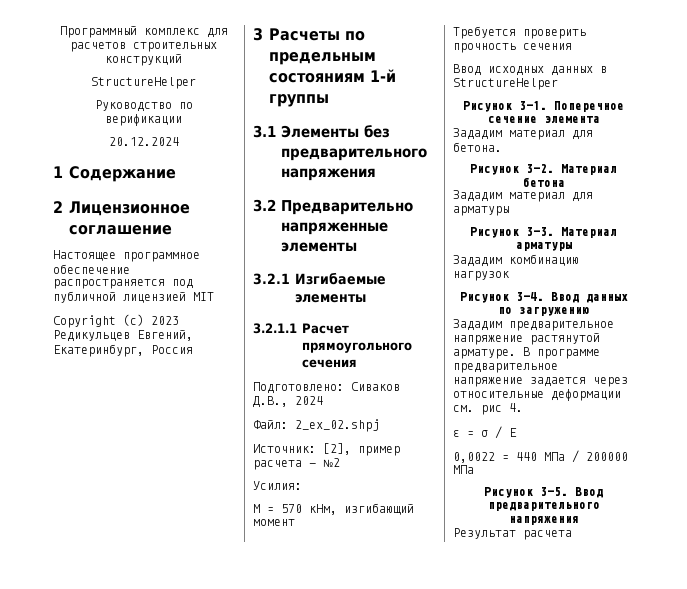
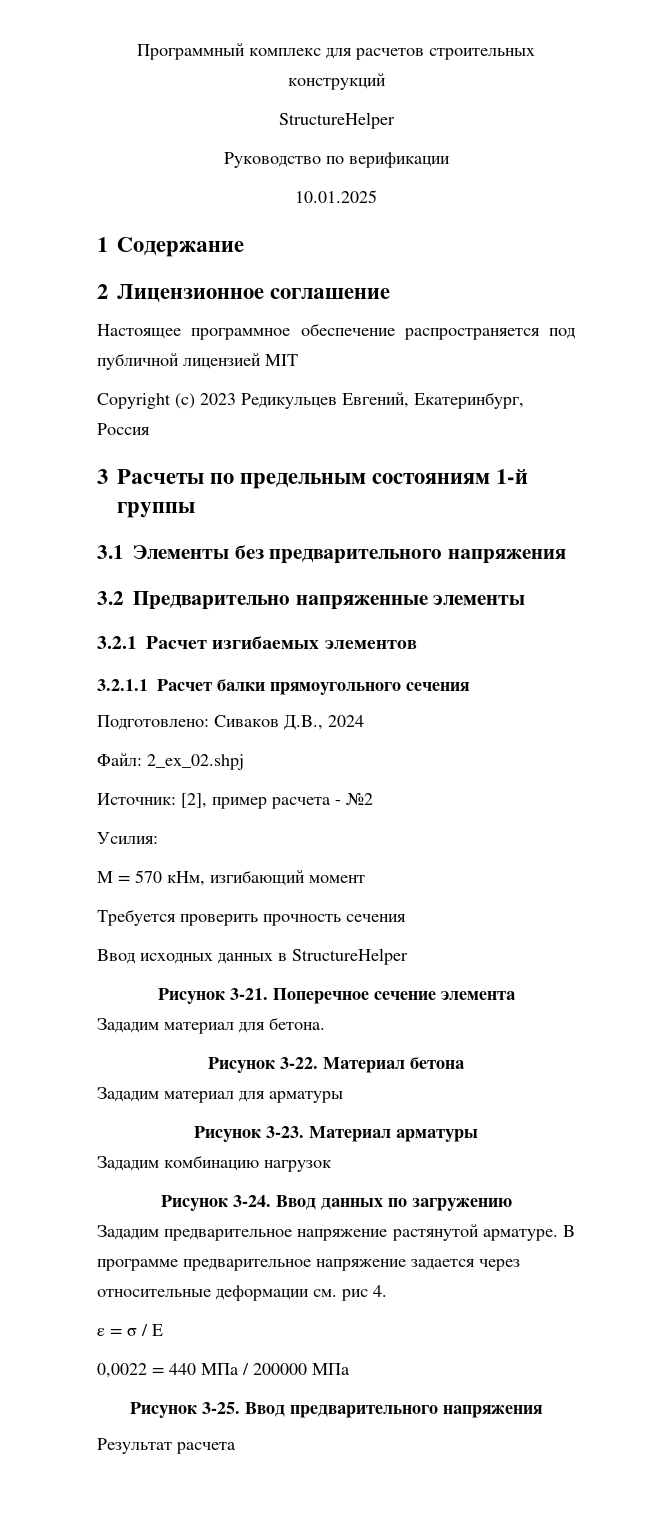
[108,137,179,146] 20.12.2024 -> [295,190,377,203] 10.01.2025
[295,272,386,285] [295,294,366,303] Изгибаемые элементы -> [146,636,417,649] Расчет изгибаемых элементов
(349, 328) none -> [217,679,265,691] балки
[519,101,547,110] 3-1. -> [229,988,268,1000] 3-21.
[526,164,554,173] 3-2. -> [280,1057,318,1069] 3-22.
[526,227,554,236] 3-3. -> [266,1126,304,1138] 3-23.
[515,292,544,301] 3-4. -> [232,1195,271,1207] 3-24.
[540,487,568,496] 3-5. -> [202,1402,240,1414] 3-25.

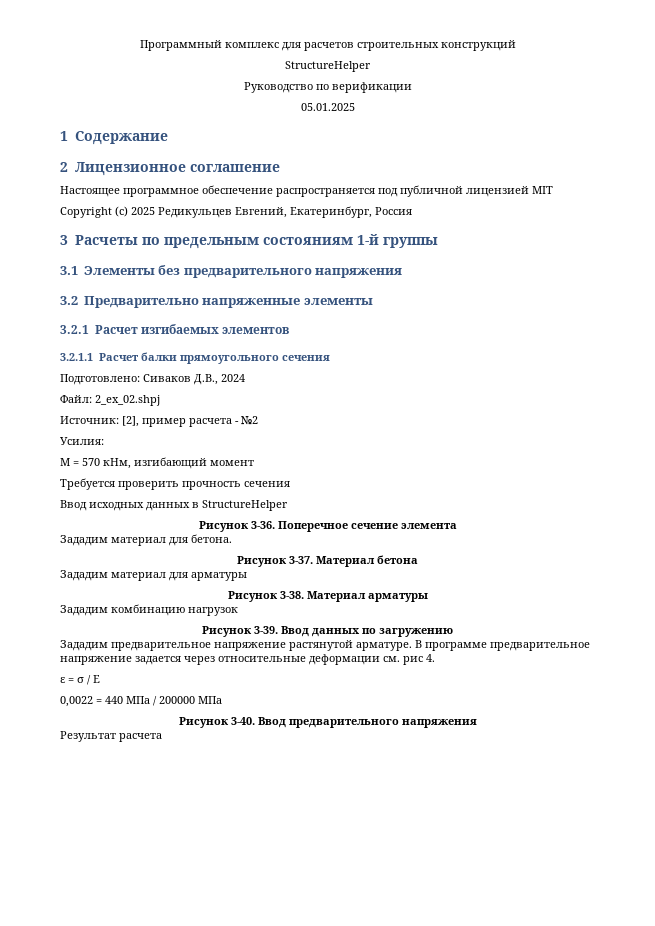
[295,190,377,203] 10.01.2025 -> [300,103,355,111] 05.01.2025
[200,393,236,405] 2023 -> [131,207,155,215] 2025
[229,988,268,1000] 3-21. -> [250,521,275,529] 3-36.
[280,1057,318,1069] 3-22. -> [289,556,313,564] 3-37.
[266,1126,304,1138] 3-23. -> [279,591,304,599] 3-38.
[232,1195,271,1207] 3-24. -> [254,626,278,634] 3-39.
[202,1402,240,1414] 3-25. -> [230,717,255,725] 3-40.

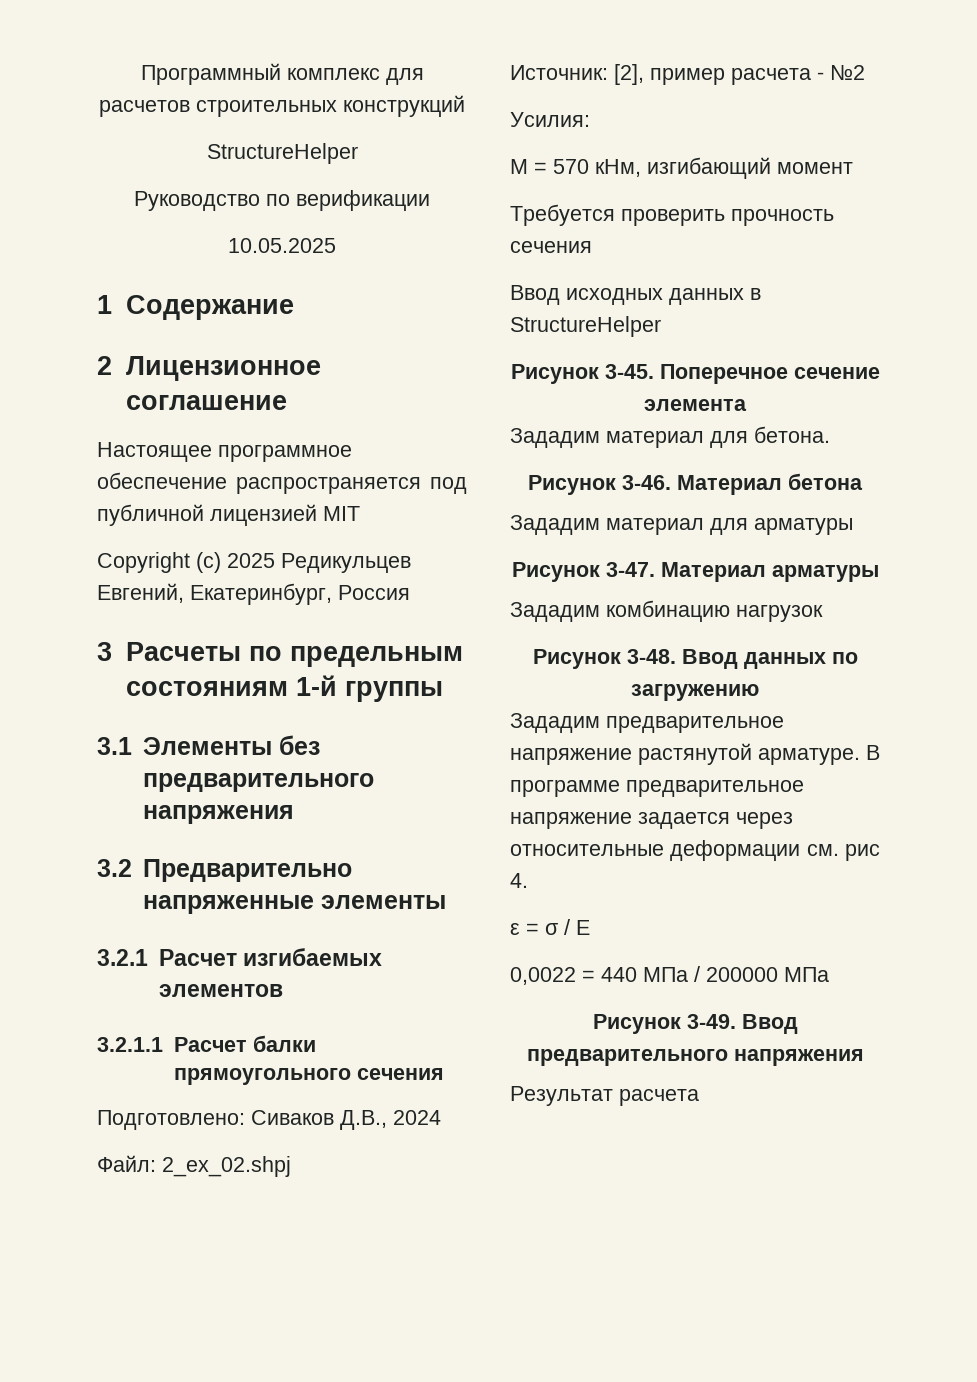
[300,103,355,111] 05.01.2025 -> [228,238,336,253] 10.05.2025
[250,521,275,529] 3-36. -> [604,364,654,379] 3-45.
[289,556,313,564] 3-37. -> [622,475,671,490] 3-46.
[279,591,304,599] 3-38. -> [605,562,655,577] 3-47.
[254,626,278,634] 3-39. -> [626,649,676,664] 3-48.
[230,717,255,725] 3-40. -> [686,1014,736,1029] 3-49.

